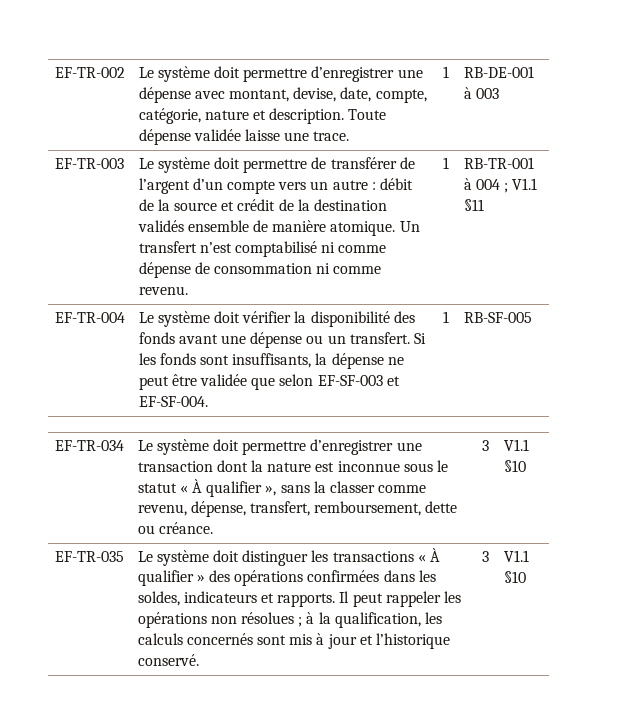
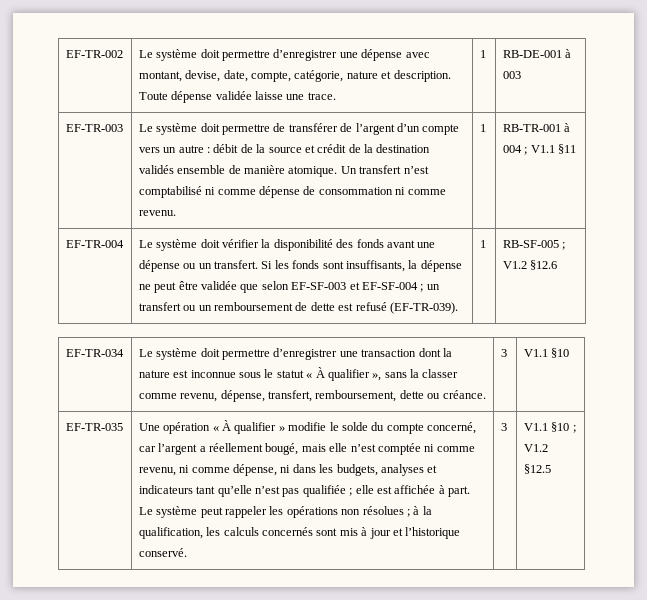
[138,396,208,407] EF-SF-004. -> [361,282,440,292] [138,302,458,314] EF-SF-004 ; un transfert ou un remboursement de dette est refusé (EF-TR-039).
(532, 317) none -> [562,242,566,250] [502,260,558,270] ; V1.2 §12.6
[137,548,440,566] [137,570,436,586] [137,591,350,607] Le système doit distinguer les transactions « À qualifier » des opérations confirmées dans les soldes, indicateurs et rapports. Il -> [138,420,477,434] [138,443,475,455] [138,464,438,476] [138,485,471,497] [138,506,198,518] Une opération « À qualifier » modifie le solde du compte concerné, car l’argent a réellement bougé, mais elle n’est comptée ni comme revenu, ni comme dépense, ni dans les budgets, analyses et indicateurs tant qu’elle n’est pas qualifiée ; elle est affichée à part. Le système
(526, 577) none -> [572,425,576,433] [523,444,548,452] [523,464,551,474] ; V1.2 §12.5

